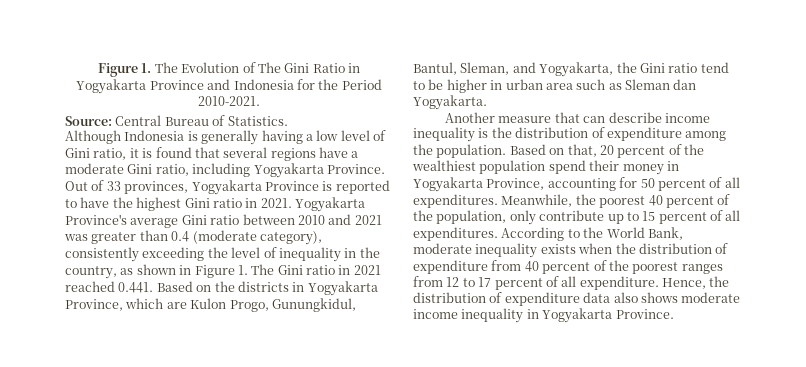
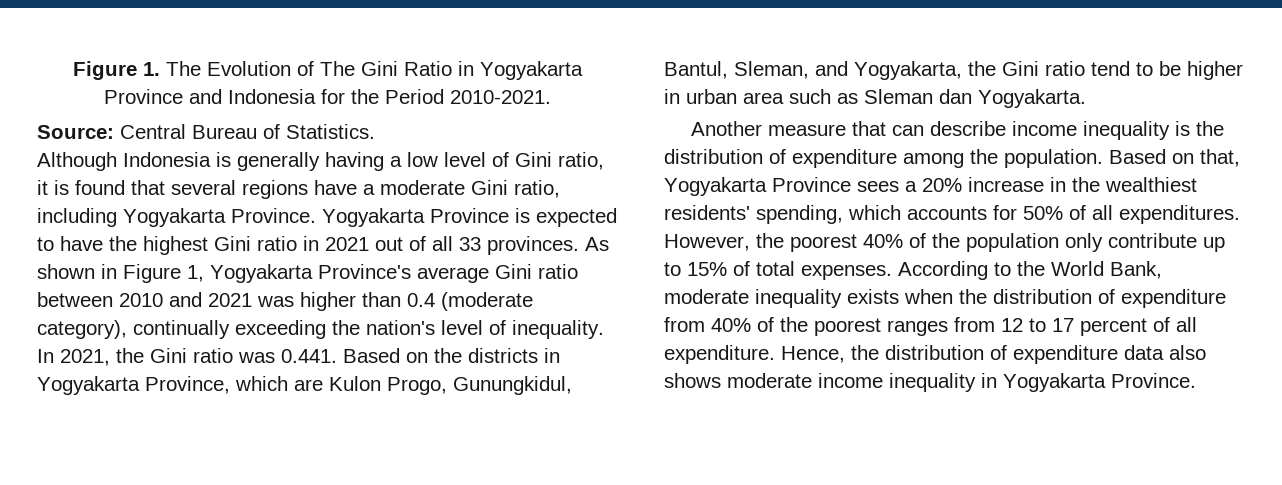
[65,180,189,194] Out of 33 provinces, -> (316, 215) none
[335,180,390,194] reported -> [536,208,617,227] expected
[260,198,292,208] 2021. -> [325,236,609,255] [37,264,204,283] 2021 out of all 33 provinces. As shown in Figure 1,
[91,232,137,244] greater -> [300,292,356,311] higher
[65,247,139,262] consistently -> [133,320,230,339] continually
[231,247,380,262] [65,264,381,279] [65,281,115,292] level of inequality in the country, as shown in Figure 1. The Gini ratio in 2021 reached -> [366,320,604,339] [37,348,275,366] nation's level of inequality. In 2021, the Gini ratio was
[599,144,704,158] [412,160,679,175] [413,177,740,192] [413,194,731,208] [413,210,507,224] 20 percent of the wealthiest population spend their money in Yogyakarta Province, accounting for 50 percent of all expenditures. Meanwhile, the poorest 40 percent of the population, -> [664,177,1197,196] [664,205,1240,224] [664,233,1059,252] Yogyakarta Province sees a 20% increase in the wealthiest residents' spending, which accounts for 50% of all expenditures. However, the poorest 40% of the population
[642,210,741,224] [413,227,498,241] 15 percent of all expenditures. -> [687,261,892,280] 15% of total expenses.
[524,261,591,274] 40 percent -> [711,318,751,332] 40%

